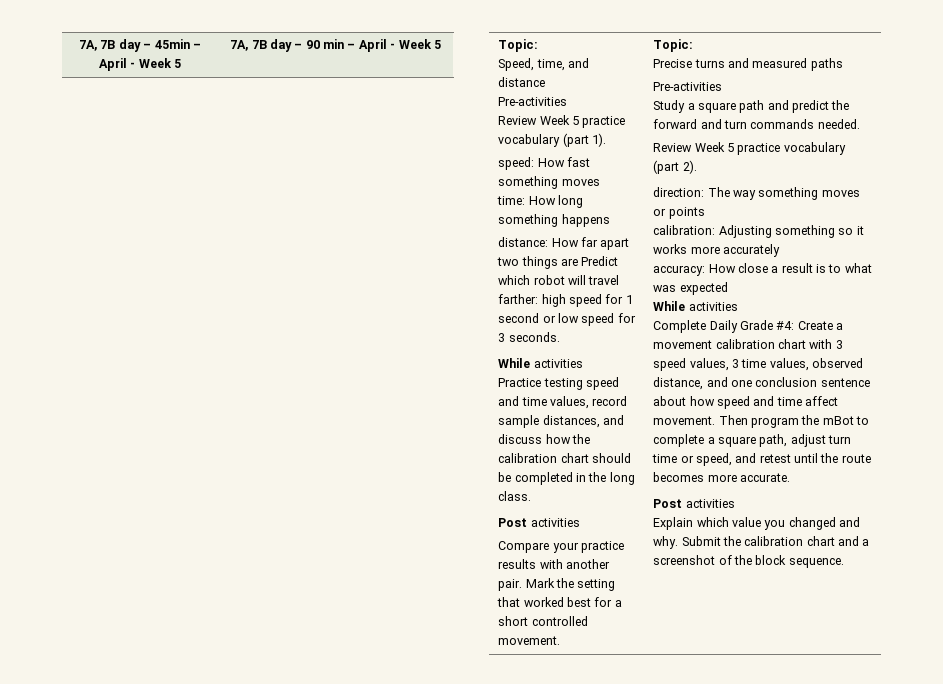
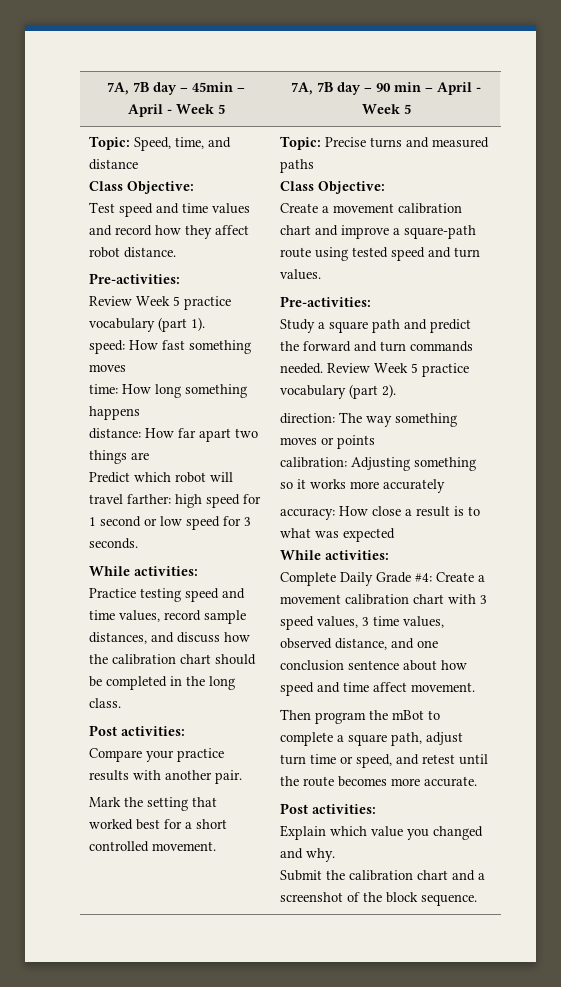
(539, 45) // -> (130, 143) none
[498,97,568,106] Pre-activities -> [88,181,194,194] [88,202,250,217] [88,225,249,239] [88,247,176,258] [88,273,180,284] Class Objective: // Test speed and time values and record how they affect robot distance. // Pre-activities:
(578, 262) none -> (149, 456) //
[533,359,583,368] activities -> [133,566,198,576] activities:
[530,518,580,527] activities -> [120,726,185,736] activities:
(523, 585) none -> (242, 777) //
(694, 45) // -> (321, 143) none
[653,82,723,91] Pre-activities -> [279,181,385,194] [279,203,462,214] [279,225,476,239] [279,247,480,261] [279,269,321,280] [279,296,371,307] Class Objective: // Create a movement calibration chart and improve a square-path route using tested speed and turn values. // Pre-activities:
(860, 124) // -> (323, 368) none
[688,302,738,311] activities -> [324,550,389,560] activities:
(716, 420) none -> (475, 687) //
[685,499,735,508] activities -> [311,804,376,814] activities:
(679, 542) none -> (335, 855) //

